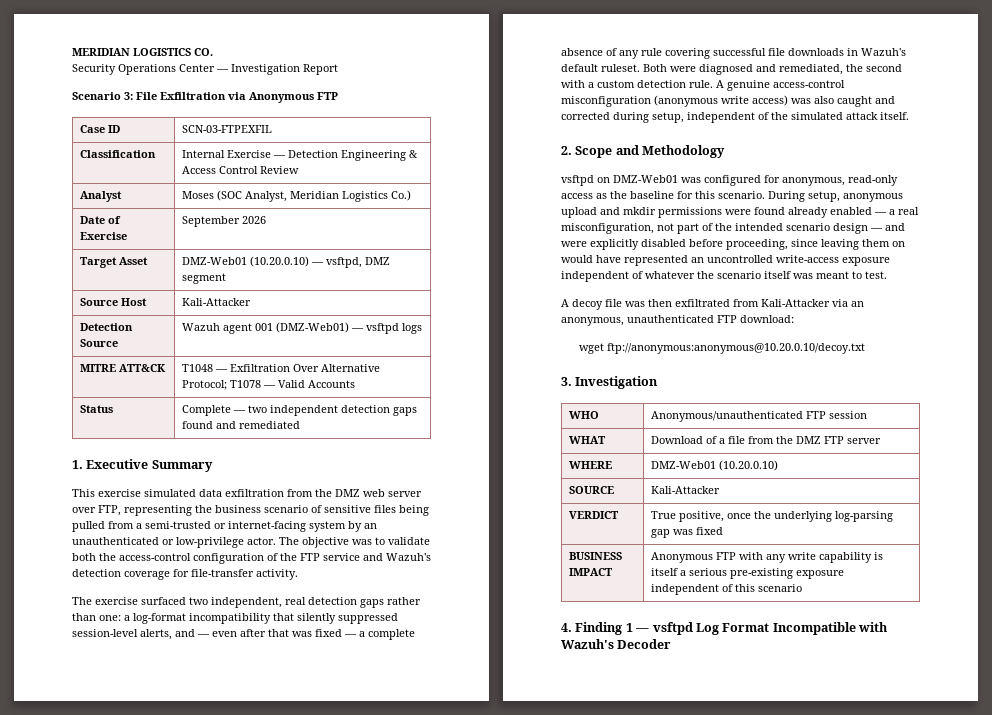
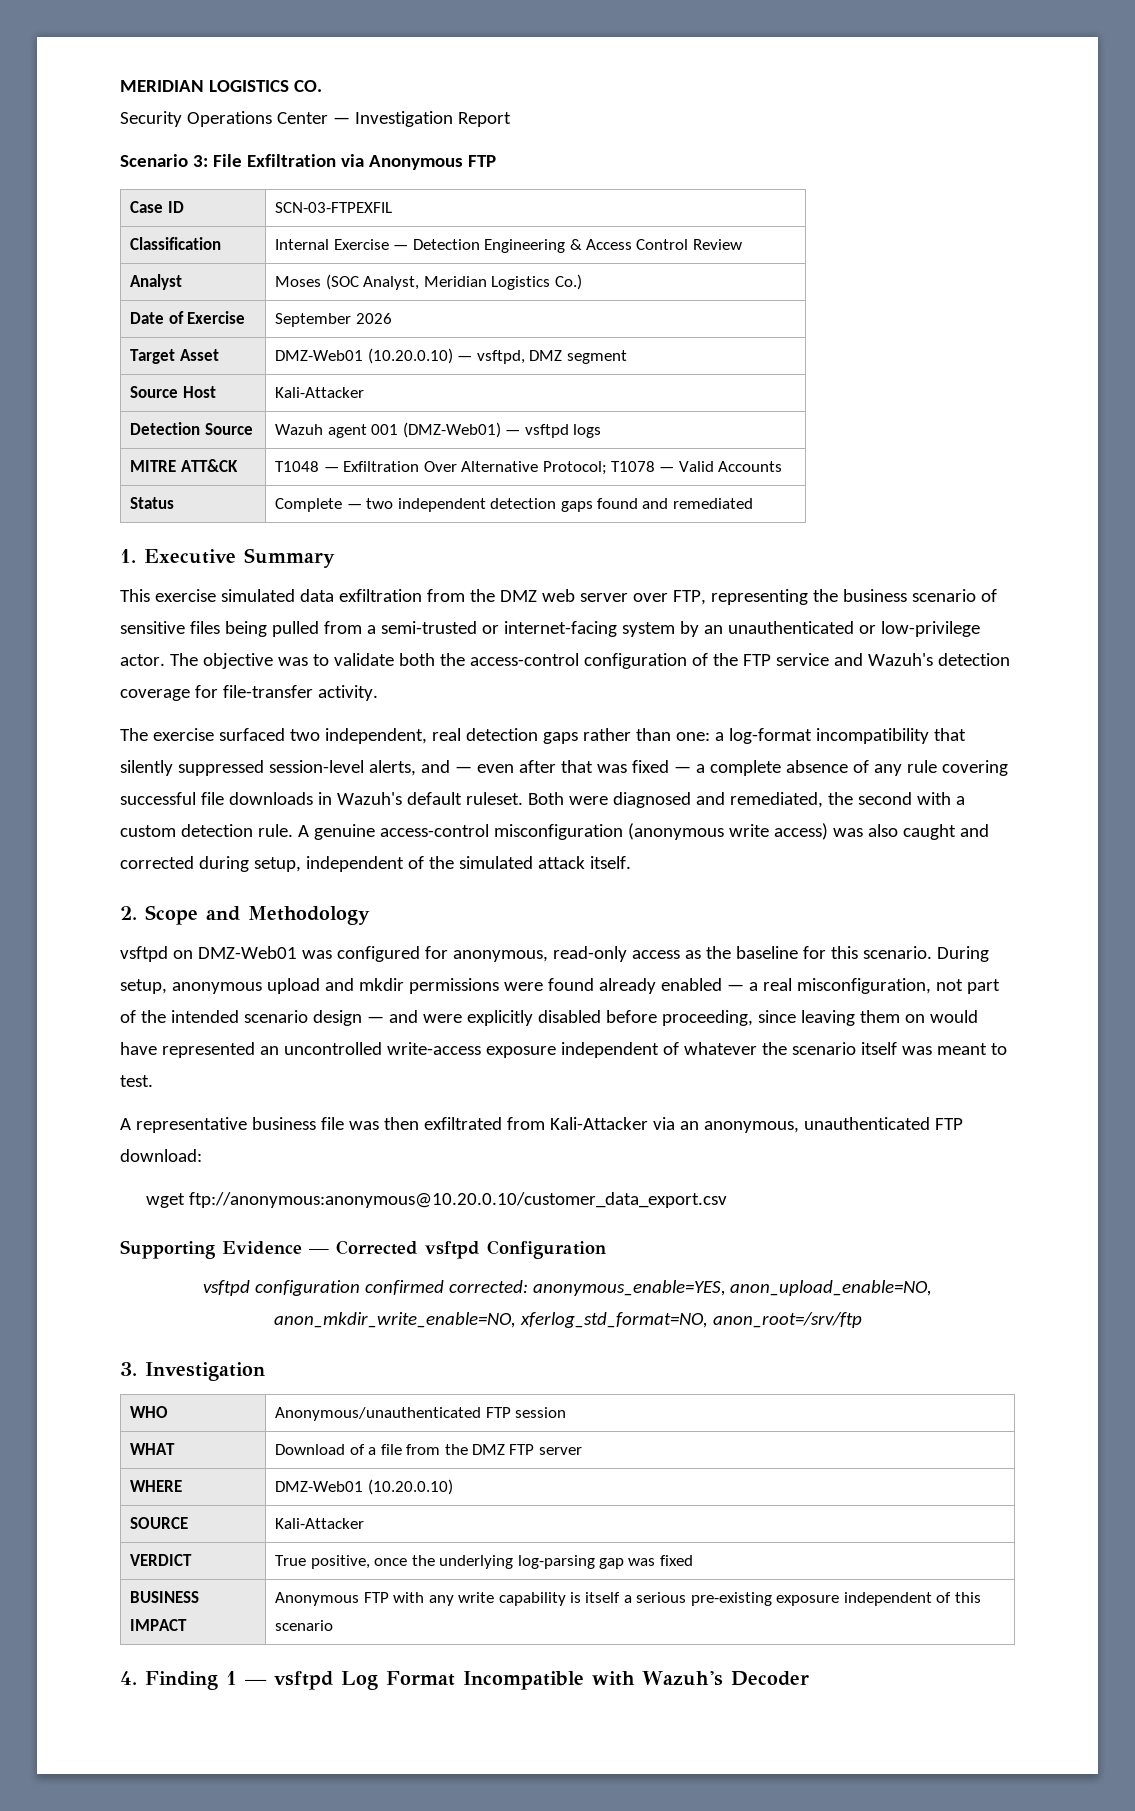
[572,299,603,310] decoy -> [135,1117,316,1133] representative business
[606,343,865,354] ftp://anonymous:anonymous@10.20.0.10/decoy.txt -> [188,1192,727,1208] [120,1240,606,1259] [202,1280,933,1296] [273,1312,862,1328] ftp://anonymous:anonymous@10.20.0.10/customer_data_export.csv // Supporting Evidence — Corrected vsftpd Configuration // vsftpd configuration confirmed corrected: anonymous_enable=YES, anon_upload_enable=NO, anon_mkdir_write_enable=NO, xferlog_std_format=NO, anon_root=/srv/ftp

